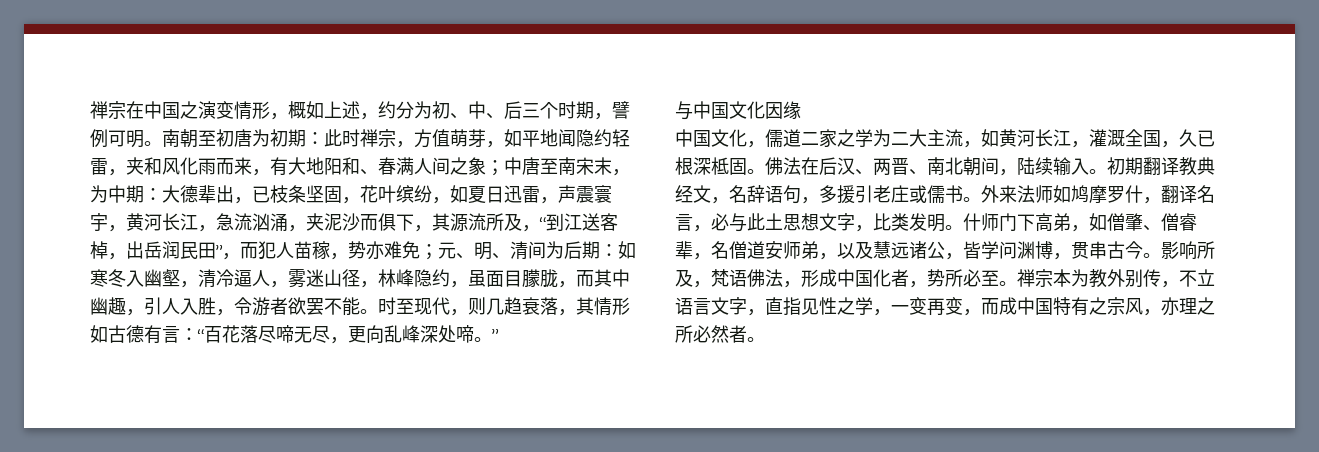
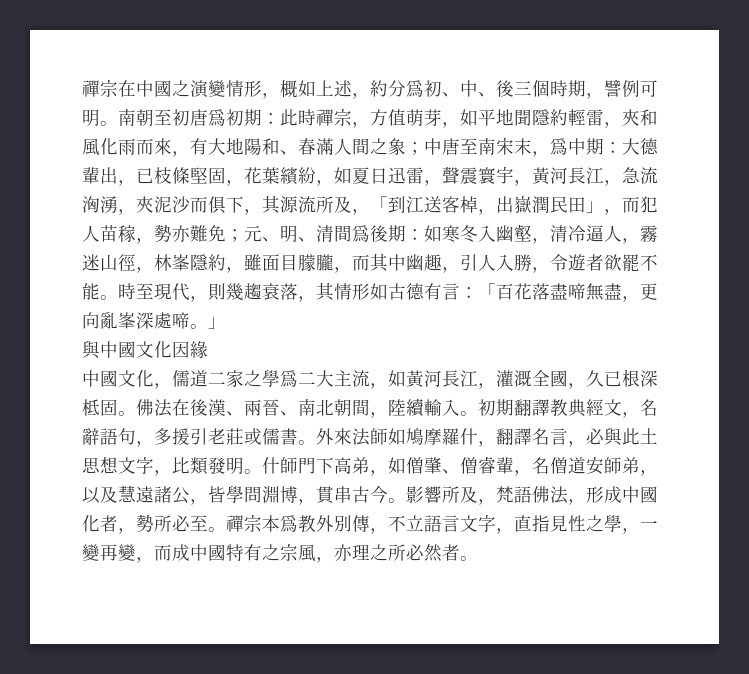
[90,101,234,119] 禅宗在中国之演变 -> [82,79,226,98] 禪宗在中國之演變
[378,101,432,119] 约分为 -> [370,80,424,97] 約分爲
[504,101,576,119] 后三个时 -> [496,80,568,97] 後三個時
[252,129,270,147] 为 -> [208,109,226,126] 爲
[342,129,378,147] 时禅 -> [298,109,334,126] 時禪
[558,129,630,147] [90,157,450,176] 闻隐约轻雷，夹和风化雨而来，有大地阳和、春满人间 -> [514,109,658,128] [82,138,370,157] 聞隱約輕雷，夾和風化雨而來，有大地陽和、春滿人間
[90,185,108,203] 为 -> [550,138,568,155] 爲
[198,185,216,203] 辈 -> [82,167,100,184] 輩
[288,185,432,204] 条坚固，花叶缤纷 -> [172,167,316,186] 條堅固，花葉繽紛
[558,185,576,203] 声 -> [442,166,460,184] 聲
[126,213,180,231] 黄河长 -> [532,167,586,185] 黃河長
[252,213,324,232] 汹涌，夹 -> [82,196,154,215] 洶湧，夾
[539,217,546,229] “ -> [370,196,388,211] 「
[144,241,223,260] 岳润民田” -> [514,195,604,213] 嶽潤民田」
[348,241,402,260] 势亦难 -> [154,224,208,243] 勢亦難
[528,241,582,259] 间为后 -> [334,225,388,242] 間爲後
[288,269,558,288] 雾迷山径，林峰隐约，虽面目朦胧 -> [640,225,658,242] [82,254,334,273] 霧迷山徑，林峯隱約，雖面目朦朧
[198,297,522,316] 胜，令游者欲罢不能。时至现代，则几趋 -> [514,254,658,273] [82,283,262,302] 勝，令遊者欲罷不能。時至現代，則幾趨
[197,325,499,344] [675,101,801,120] [675,129,711,147] “百花落尽啼无尽，更向乱峰深处啼。” // 与中国文化因缘 // 中国 -> [478,283,658,302] [82,312,226,329] [82,340,208,359] [82,370,118,387] 「百花落盡啼無盡，更向亂峯深處啼。」 // 與中國文化因緣 // 中國
[855,129,891,147] 学为 -> [262,370,298,387] 學爲
[999,129,1053,147] 黄河长 -> [406,370,460,388] 黃河長
[1143,130,1161,147] 国 -> [550,370,568,387] 國
[819,157,1215,176] [675,185,1197,204] 后汉、两晋、南北朝间，陆续输入。初期翻译教典经文，名辞语句，多援引老庄或儒书。外来法师如鸠摩罗什，翻译 -> [190,398,658,418] [82,428,532,447] 後漢、兩晉、南北朝間，陸續輸入。初期翻譯教典經文，名辭語句，多援引老莊或儒書。外來法師如鳩摩羅什，翻譯
[729,213,747,232] 与 -> [604,427,623,446] 與
[891,213,1017,232] 类发明。什师门 -> [190,457,316,475] 類發明。什師門
[675,241,693,259] 辈 -> [496,457,514,474] 輩
[783,241,801,259] 师 -> [604,457,622,474] 師
[891,241,1089,260] 远诸公，皆学问渊博，贯 -> [136,486,335,505] 遠諸公，皆學問淵博，貫
[1179,241,1197,260] 响 -> [424,486,442,503] 響
[729,269,747,287] 语 -> [514,486,532,503] 語
[855,269,1215,288] [675,297,963,316] 国化者，势所必至。禅宗本为教外别传，不立语言文字，直指见性之学，一变再变 -> [640,486,658,503] [82,514,658,534] [82,544,136,561] 國化者，勢所必至。禪宗本爲教外別傳，不立語言文字，直指見性之學，一變再變
[1035,298,1053,315] 国 -> [208,544,226,561] 國
[1125,298,1143,315] 风 -> [298,544,316,562] 風

